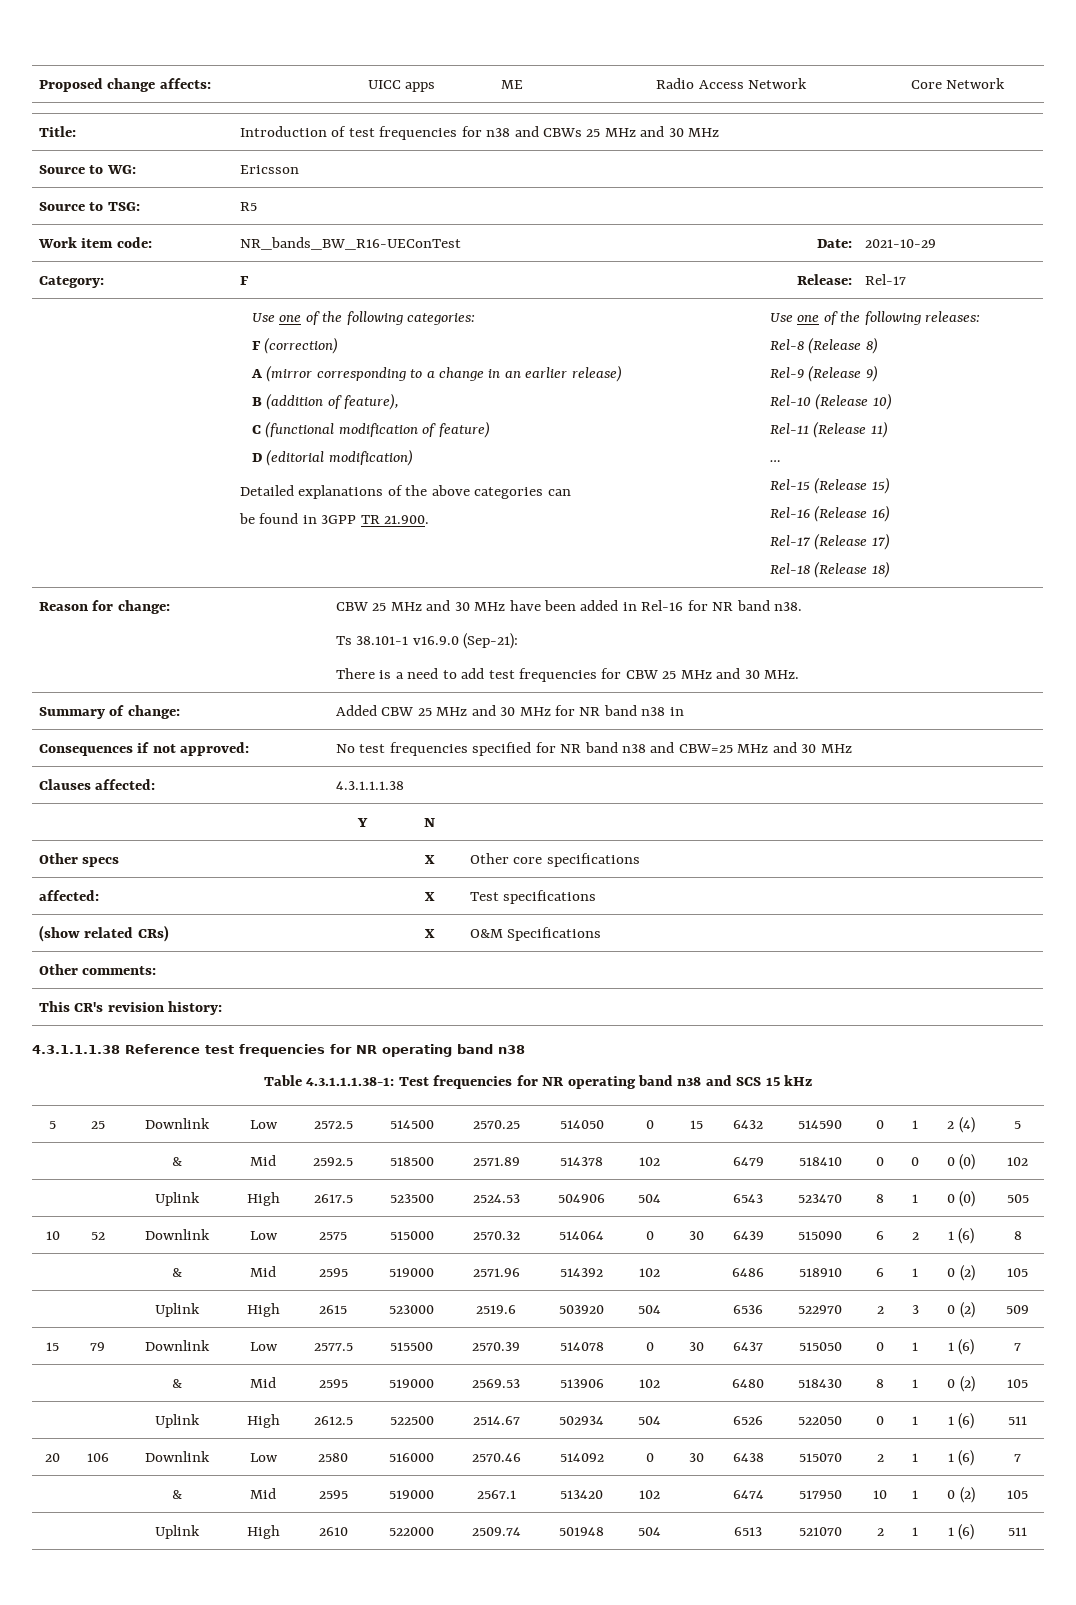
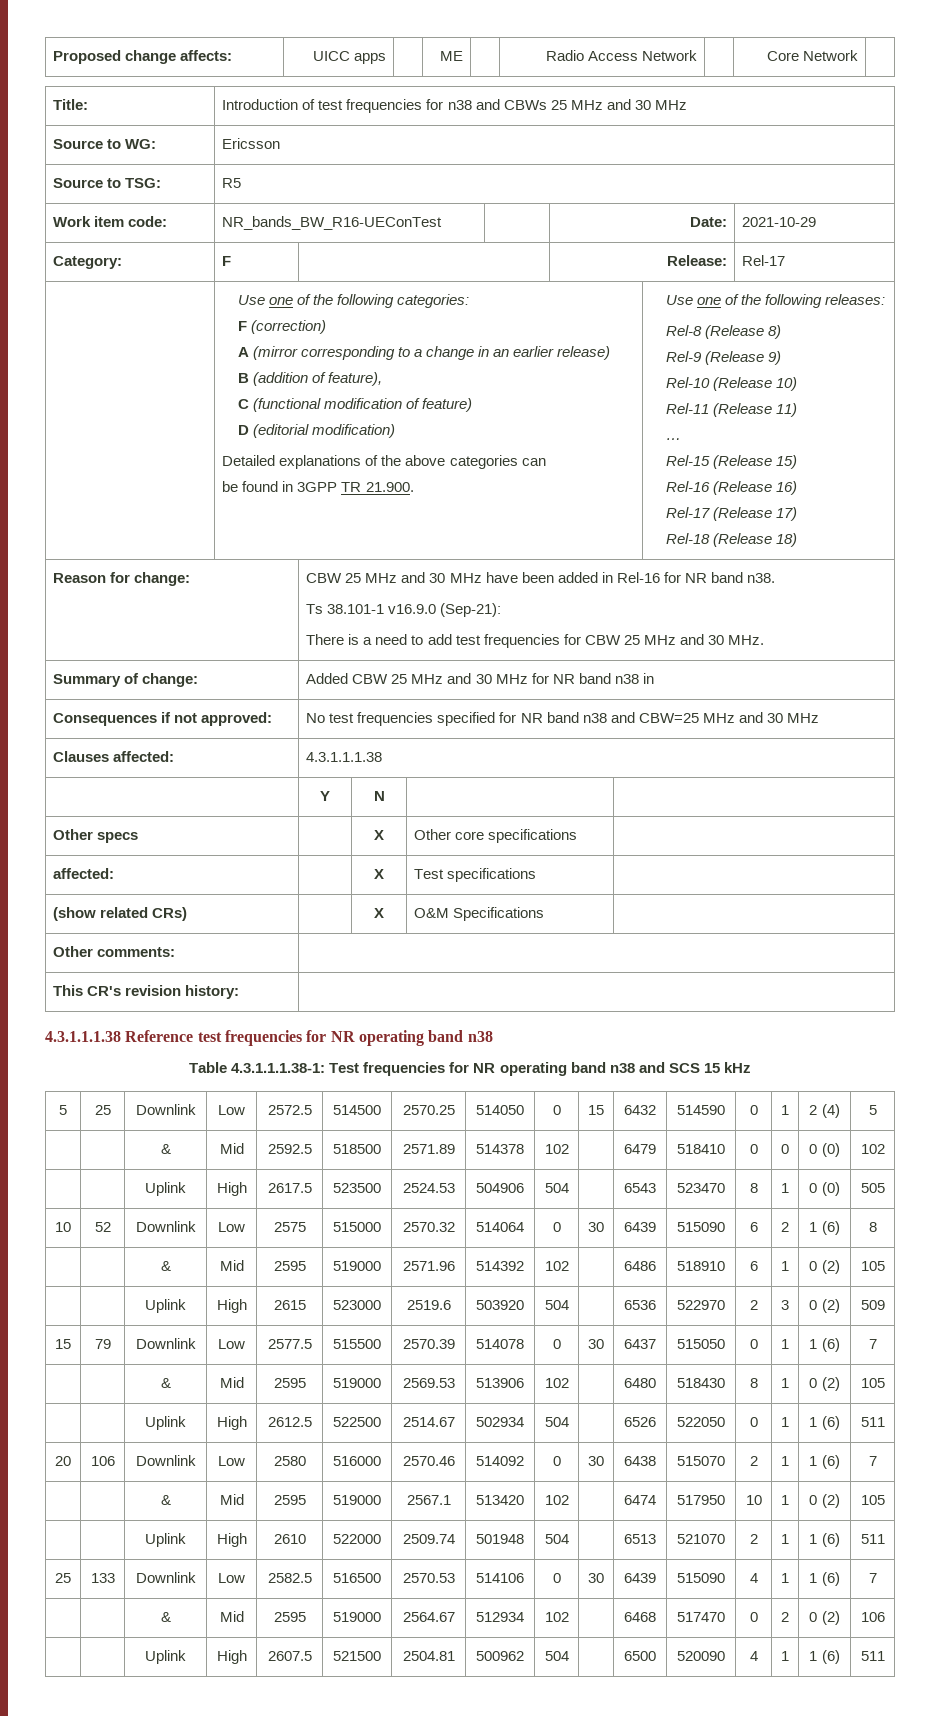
(1027, 1531) none -> [55,1573,71,1583] [90,1573,115,1583] [135,1572,196,1583] [218,1573,245,1583] [267,1573,312,1583] [333,1573,381,1583] [402,1573,455,1583] [476,1573,524,1583] [552,1573,561,1583] [588,1573,604,1583] [624,1573,656,1583] [677,1573,725,1583] [749,1573,758,1583] [781,1573,789,1583] [809,1572,840,1586] [868,1573,877,1583] [160,1612,171,1622] [219,1611,244,1622] [273,1612,306,1622] [333,1612,381,1622] [402,1612,455,1622] [476,1612,524,1622] [544,1612,569,1622] [624,1612,656,1622] [677,1612,725,1622] [749,1612,758,1622] [781,1612,789,1622] [809,1611,840,1625] [860,1612,885,1622] [145,1650,186,1664] [216,1650,247,1664] [267,1651,312,1661] [333,1651,381,1661] [402,1651,455,1661] [476,1651,524,1661] [544,1651,569,1661] [624,1651,656,1661] [677,1651,725,1661] [749,1651,758,1661] [781,1651,789,1661] [809,1650,840,1664] [860,1651,885,1661] // 25 | 133 | Downlink | Low | 2582.5 | 516500 | 2570.53 | 514106 | 0 | 30 | 6439 | 515090 | 4 | 1 | 1 (6) | 7 // | | & | Mid | 2595 | 519000 | 2564.67 | 512934 | 102 | | 6468 | 517470 | 0 | 2 | 0 (2) | 106 // | | Uplink | High | 2607.5 | 521500 | 2504.81 | 500962 | 504 | | 6500 | 520090 | 4 | 1 | 1 (6) | 511

